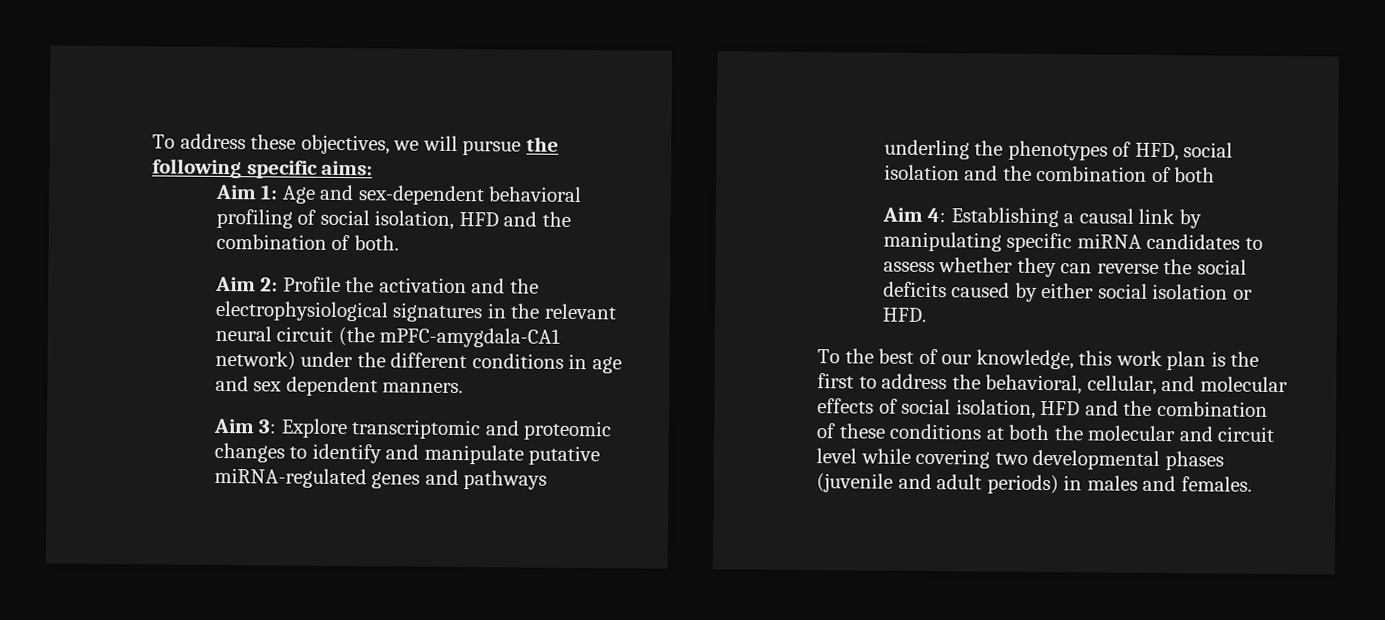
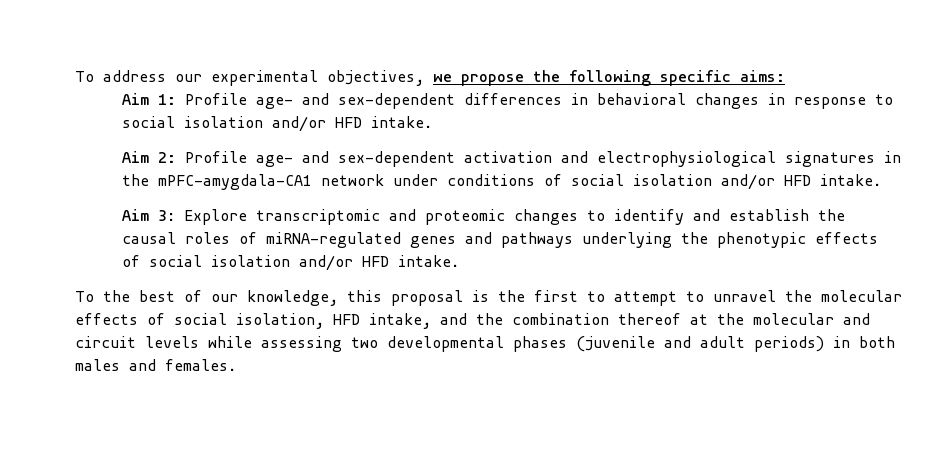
[250,134,522,156] these objectives, we will pursue -> [175,70,524,86] our experimental objectives, we propose
[281,184,583,206] [215,208,571,230] [215,233,399,251] Age and sex-dependent behavioral profiling of social isolation, HFD and the combination of both. -> [184,93,893,109] [121,116,432,132] Profile age- and sex-dependent differences in behavioral changes in response to social isolation and/or HFD intake.
[345,277,375,293] the -> [255,151,455,167] age- and sex-dependent
[509,278,539,294] the -> (588, 157) none
[543,303,617,320] [214,325,561,348] [214,350,622,374] [214,375,464,397] relevant neural circuit (the mPFC-amygdala-CA1 network) under the different conditions in age and sex dependent manners. -> [157,174,881,190] mPFC-amygdala-CA1 network under conditions of social isolation and/or HFD intake.
[423,444,601,466] [213,467,548,490] [883,139,1234,162] [883,164,1216,183] [881,207,1202,229] [882,231,1263,253] [882,257,1247,278] [882,281,1253,302] [881,307,927,322] manipulate putative miRNA-regulated genes and pathways underling the phenotypes of HFD, social isolation and the combination of both // Aim 4: Establishing a causal link by manipulating specific miRNA candidates to assess whether they can reverse the social deficits caused by either social isolation or HFD. -> [728,209,845,221] [121,232,878,248] [121,255,459,271] establish the causal roles of miRNA-regulated genes and pathways underlying the phenotypic effects of social isolation and/or HFD intake.
[1115,350,1207,371] work plan -> [391,290,463,306] proposal
[881,373,1196,395] address the behavioral, cellular, and -> [614,290,812,306] attempt to unravel the
[1084,400,1268,417] [816,423,1051,441] and the combination of these conditions at both -> [369,313,708,329] intake, and the combination thereof at
[816,448,991,469] level while covering -> [145,336,342,352] levels while assessing
(1083, 483) none -> [859,336,895,348] both

